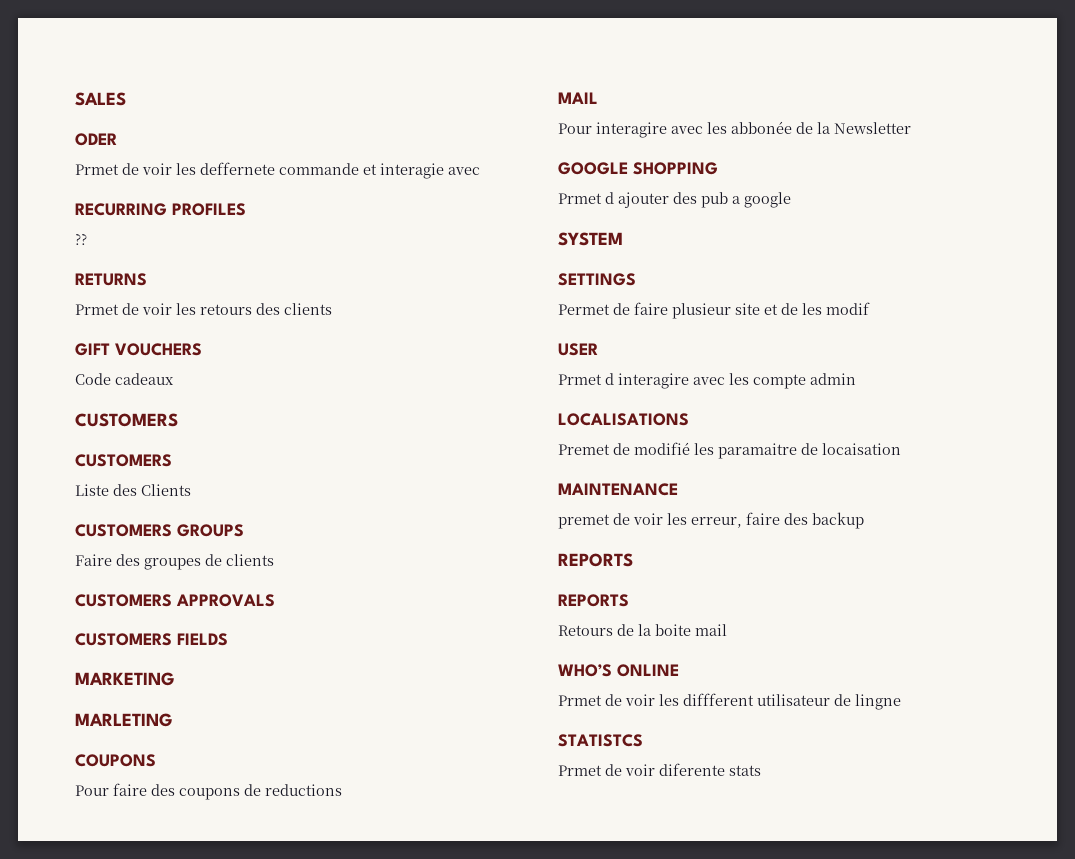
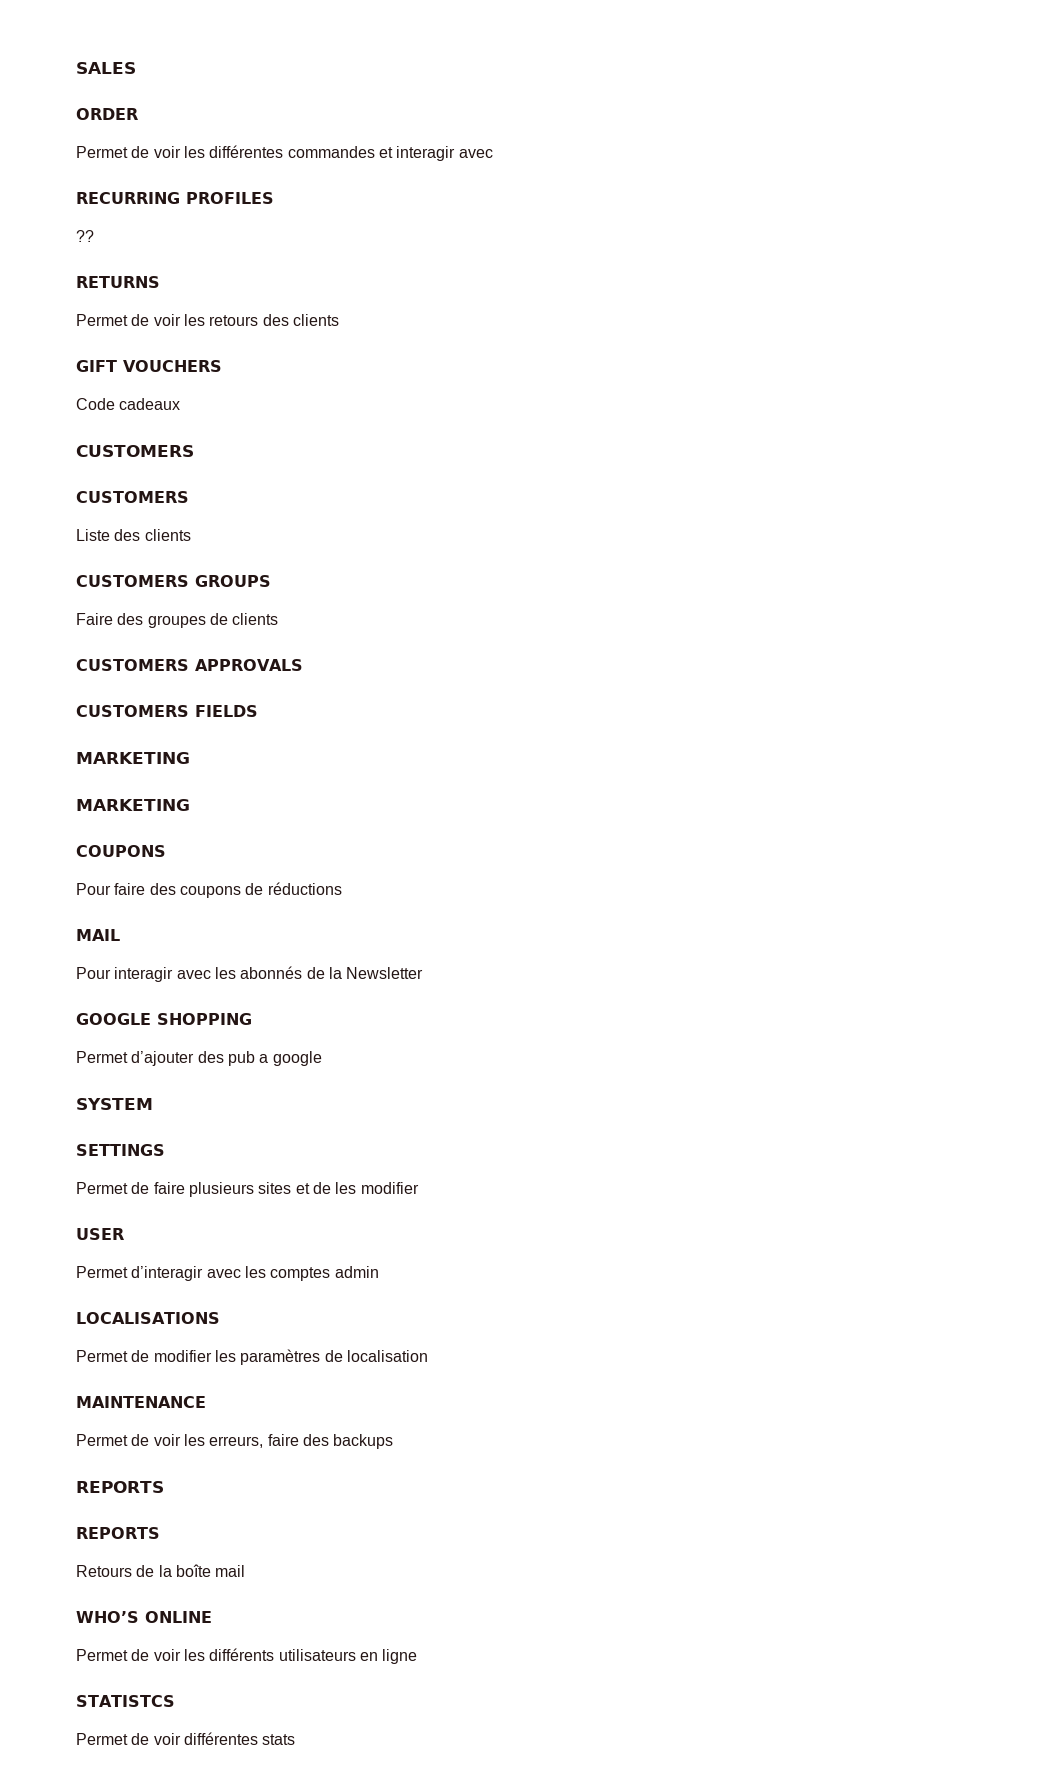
[75,133,117,146] [75,162,444,179] ODER // Prmet de voir les deffernete commande et interagie -> [76,108,138,120] [76,145,456,161] ORDER // Permet de voir les différentes commandes et interagir
[75,304,119,315] Prmet -> [76,314,128,326] Permet
[141,484,191,496] Clients -> [144,529,191,541] clients
[75,713,173,727] MARLETING -> [76,799,190,811] MARKETING
[265,784,342,796] reductions -> [267,882,342,895] réductions
[596,121,792,138] interagire avec les abbonée -> [114,966,303,982] interagir avec les abonnés
[558,192,669,208] Prmet d ajouter -> [76,1051,195,1066] Permet d’ajouter
[672,303,760,319] plusieur site -> [188,1182,292,1197] plusieurs sites
[826,302,870,315] modif -> [360,1182,419,1194] modifier
[558,373,806,389] Prmet d interagire avec les compte -> [76,1266,331,1281] Permet d’interagir avec les comptes
[558,442,901,459] Premet de modifié les paramaitre de locaisation -> [76,1349,428,1365] Permet de modifier les paramètres de localisation
[558,512,864,529] premet de voir les erreur, faire des backup -> [76,1434,394,1449] Permet de voir les erreurs, faire des backups
[655,624,691,636] boite -> [175,1564,211,1577] boîte
[558,693,901,710] Prmet de voir les diffferent utilisateur de lingne -> [76,1648,418,1664] Permet de voir les différents utilisateurs en ligne
[558,763,725,776] Prmet de voir diferente -> [76,1732,258,1745] Permet de voir différentes

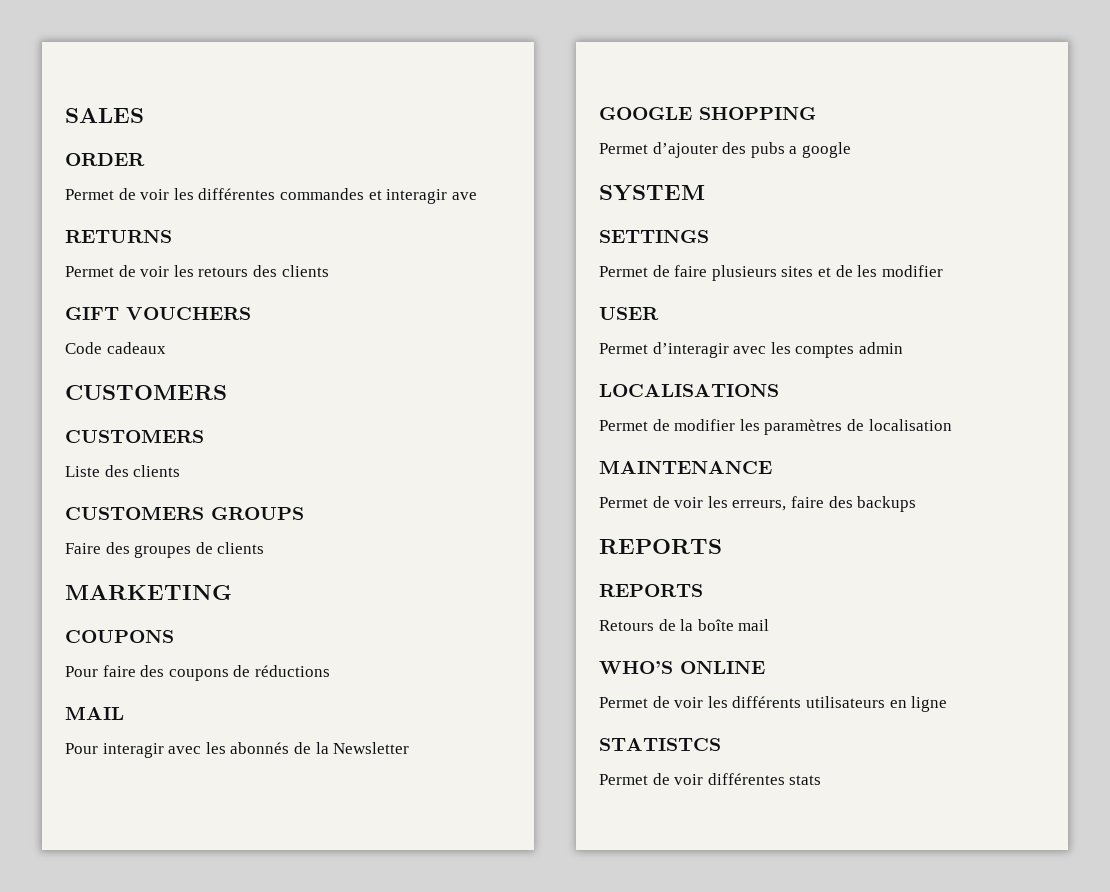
[458,149,493,158] [76,192,274,204] [76,230,94,242] avec // RECURRING PROFILES // ?? -> [451,192,477,200] ave
[76,659,303,671] [76,705,258,717] [76,752,190,764] // CUSTOMERS APPROVALS // CUSTOMERS FIELDS // MARKETING -> (265, 548) none
[227,1051,255,1066] pub -> [750,142,785,158] pubs

